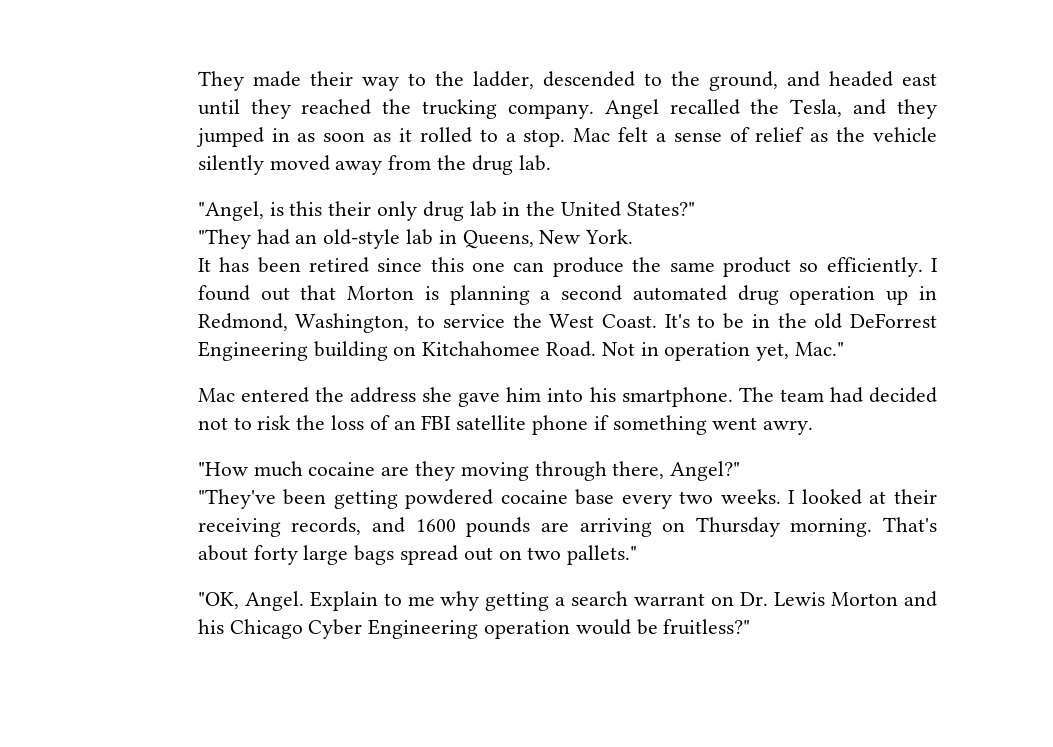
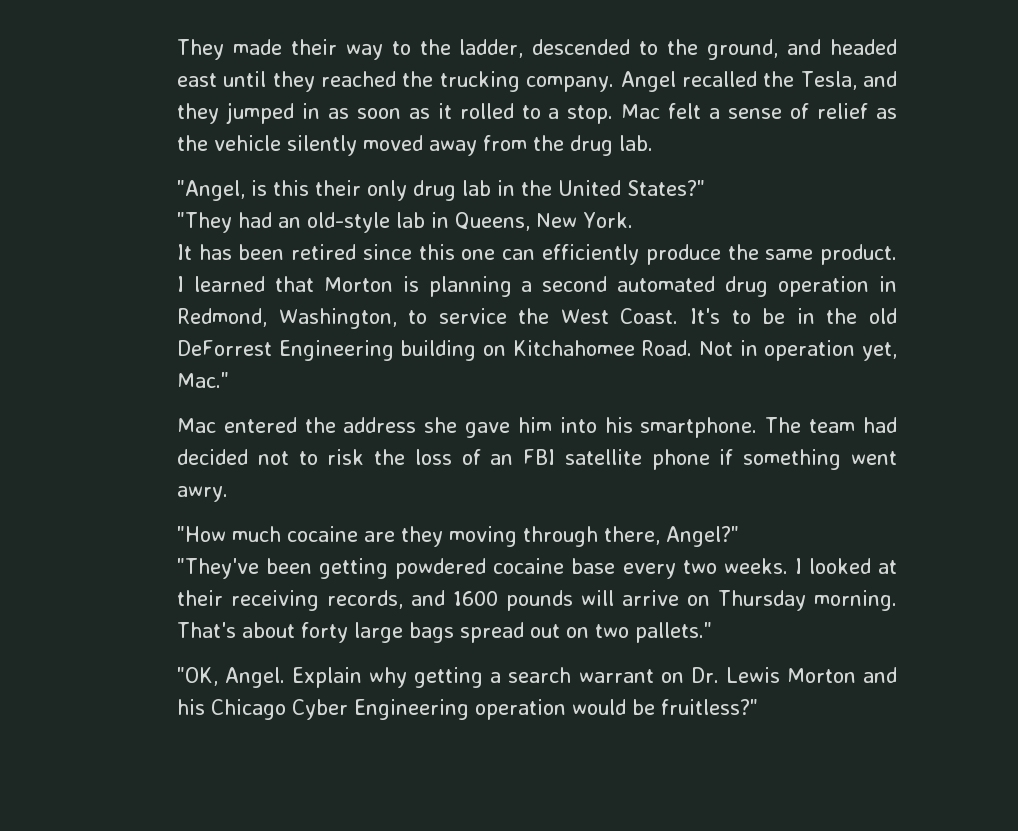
(545, 267) none -> [541,244,639,265] efficiently
[722,257,939,277] [197,285,290,301] product so efficiently. I found out -> [820,244,898,265] [176,276,265,292] product. I learned
[886,290,909,305] up -> (870, 286) none
[540,518,652,537] are arriving -> [580,590,679,606] will arrive
[383,593,435,606] to me -> (363, 677) none

